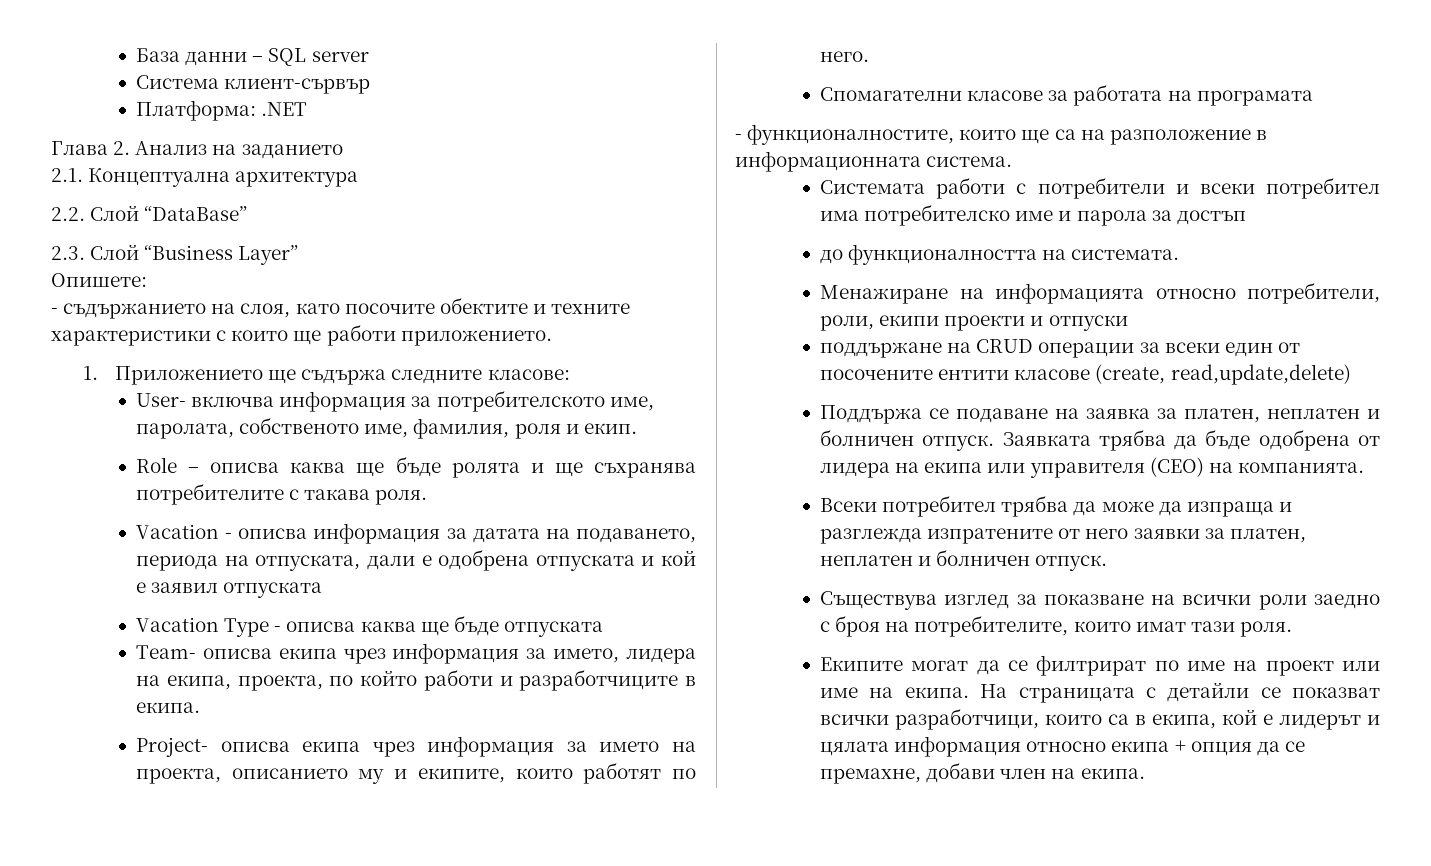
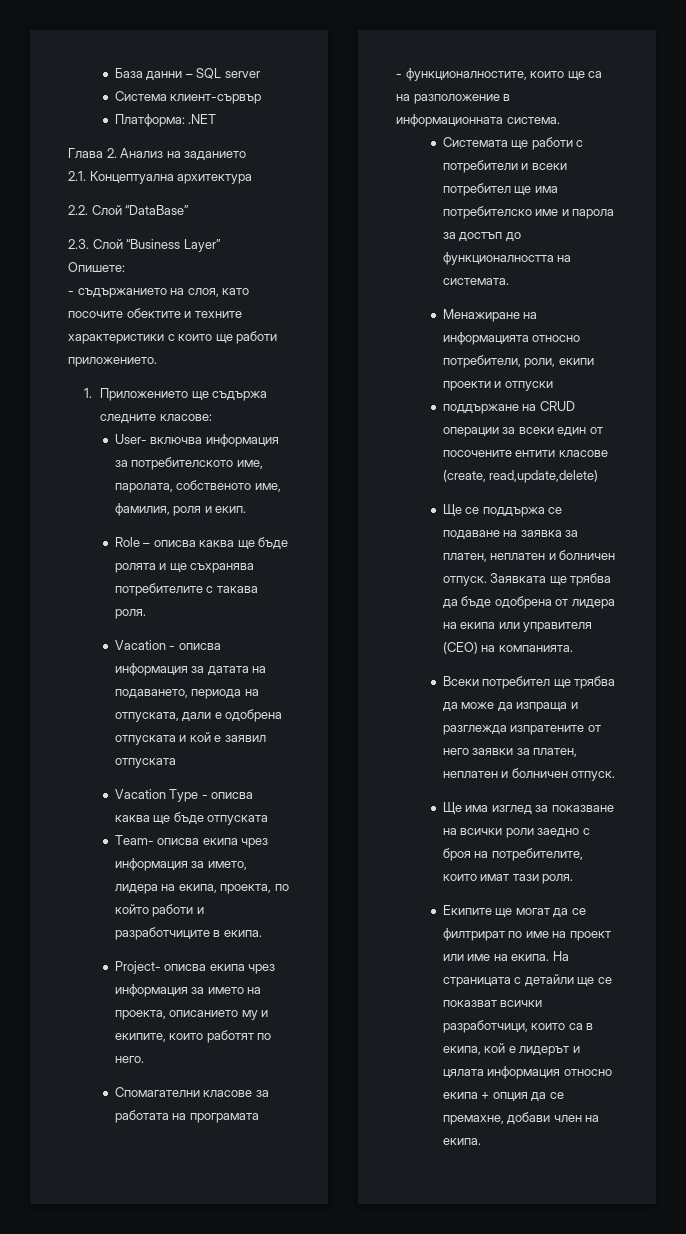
(925, 187) none -> [511,140,529,150] ще
(1380, 188) none -> [514,186,532,196] ще
(1246, 217) // -> (503, 237) none
[819,405,922,424] Поддържа -> [442,504,545,517] Ще се поддържа
(1091, 439) none -> [549,576,567,586] ще
(997, 506) none -> [553,679,571,689] ще
[819,591,937,610] Съществува -> [442,802,489,815] Ще има
(903, 664) none -> [495,908,513,918] ще
(1250, 692) none -> [577,977,595,987] ще

